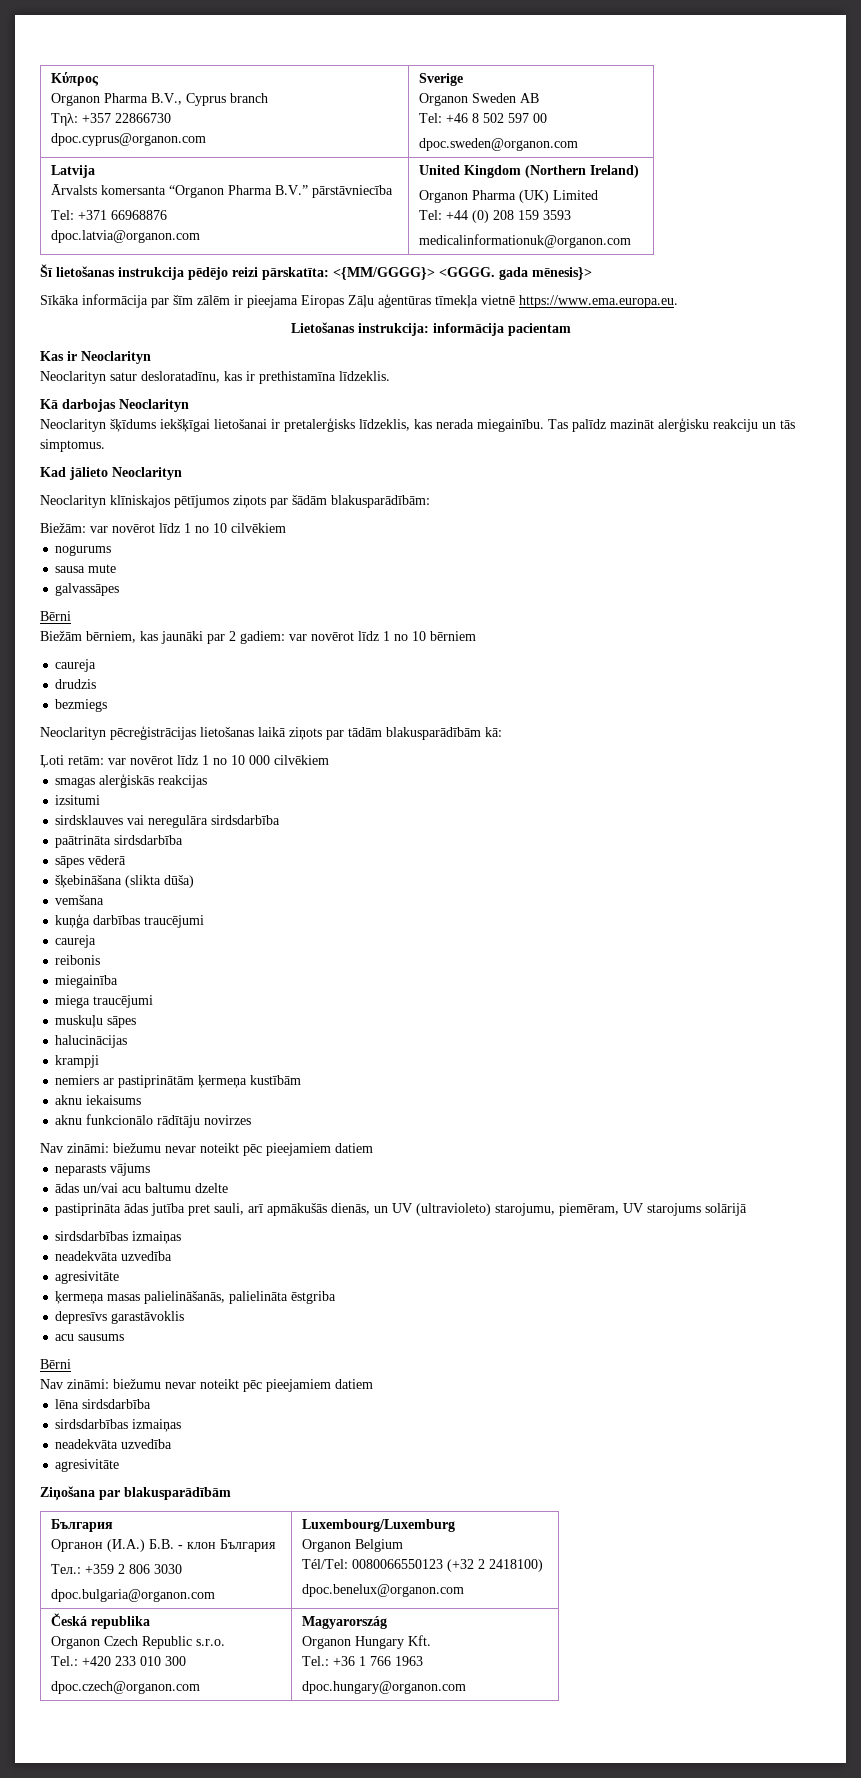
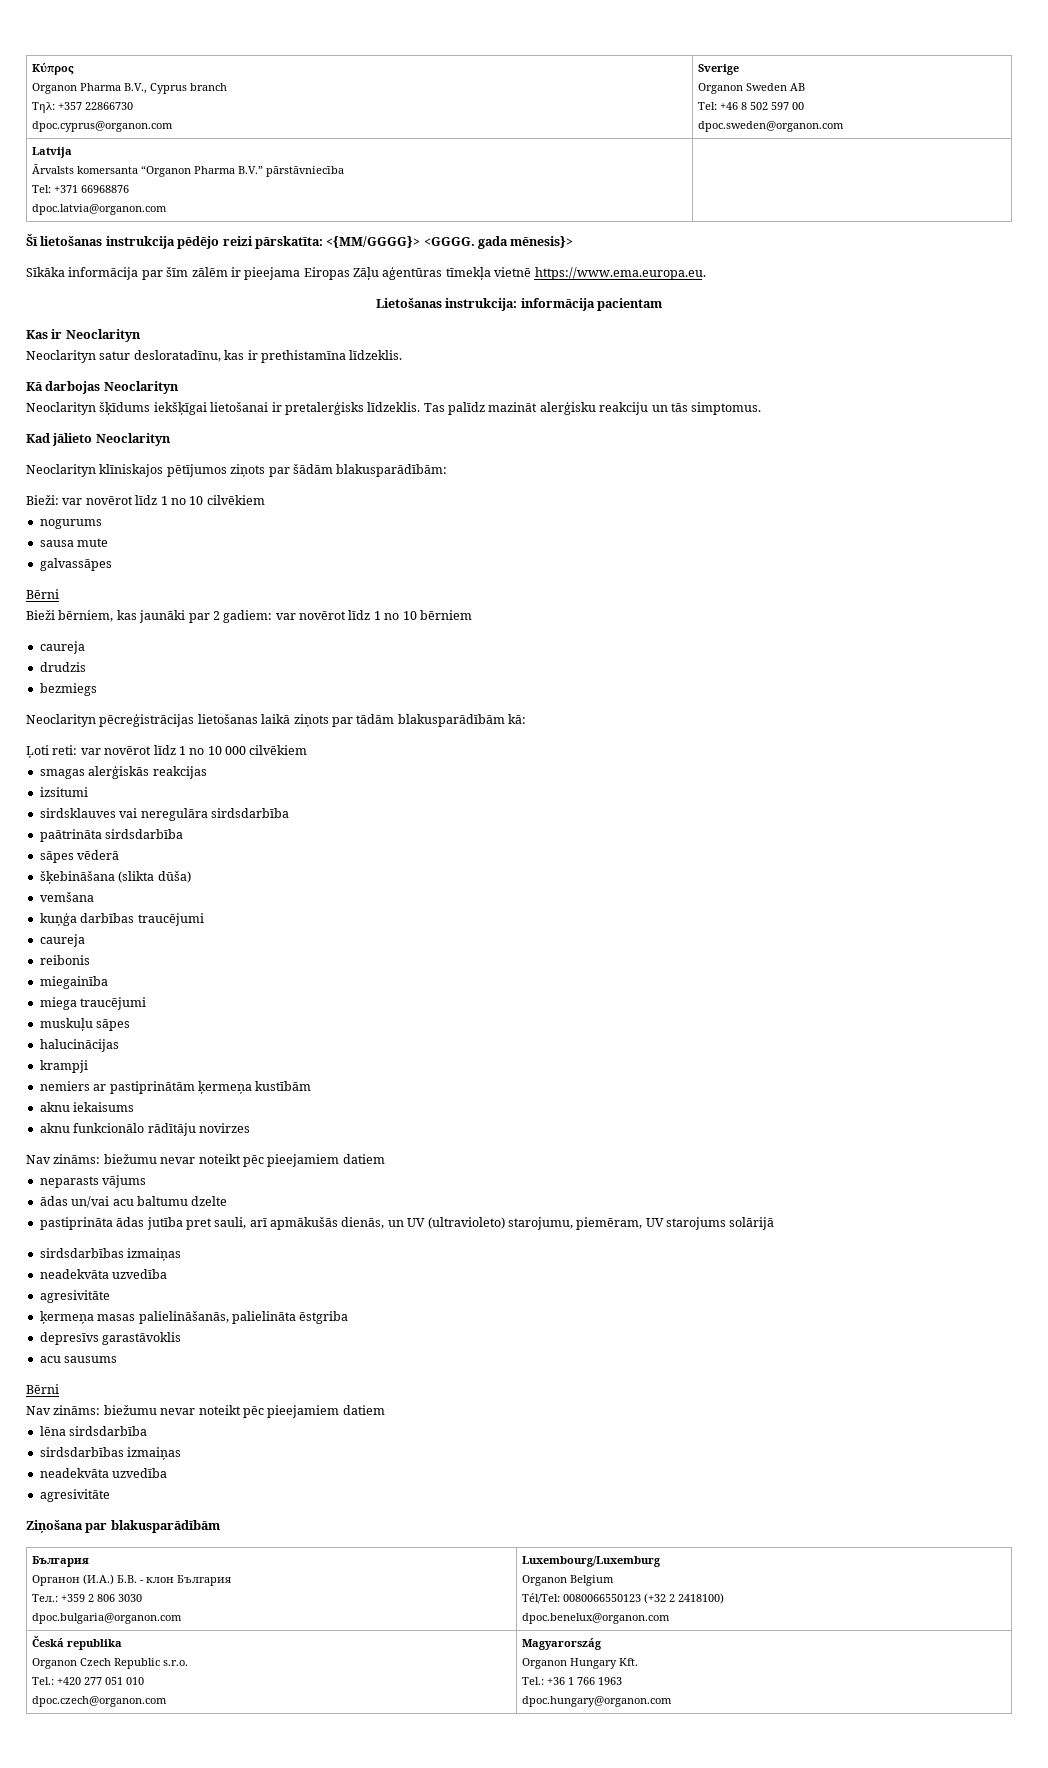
[418,165,639,178] [418,190,598,203] [418,210,571,223] [418,234,631,248] United Kingdom (Northern Ireland) // Organon Pharma (UK) Limited // Tel: +44 (0) 208 159 3593 // medicalinformationuk@organon.com -> (167, 209) none
[359,419,544,432] līdzeklis, kas nerada miegainību. -> [367,402,421,412] līdzeklis.
[40,523,86,533] Biežām: -> [26,495,59,505] Bieži:
[40,631,82,641] Biežām -> [26,610,55,620] Bieži
[68,756,104,765] retām: -> [52,745,78,755] reti:
[67,1143,109,1153] zināmi: -> [53,1154,101,1164] zināms:
[67,1379,109,1389] zināmi: -> [53,1405,101,1415] zināms:
[114,1656,136,1666] 233 -> [83,1677,123,1685] 277 051
[164,1656,186,1666] 300 -> (144, 1681) none

